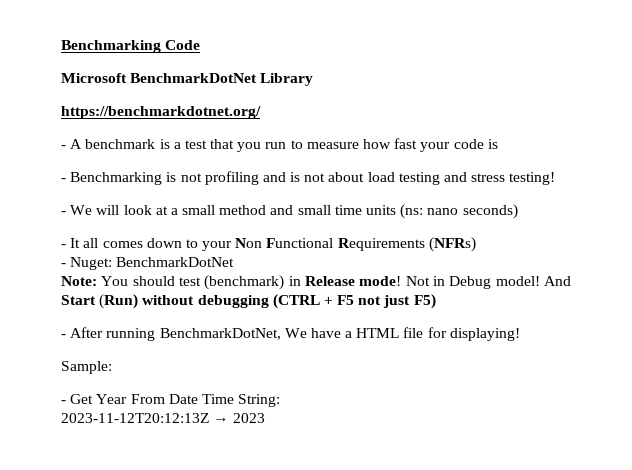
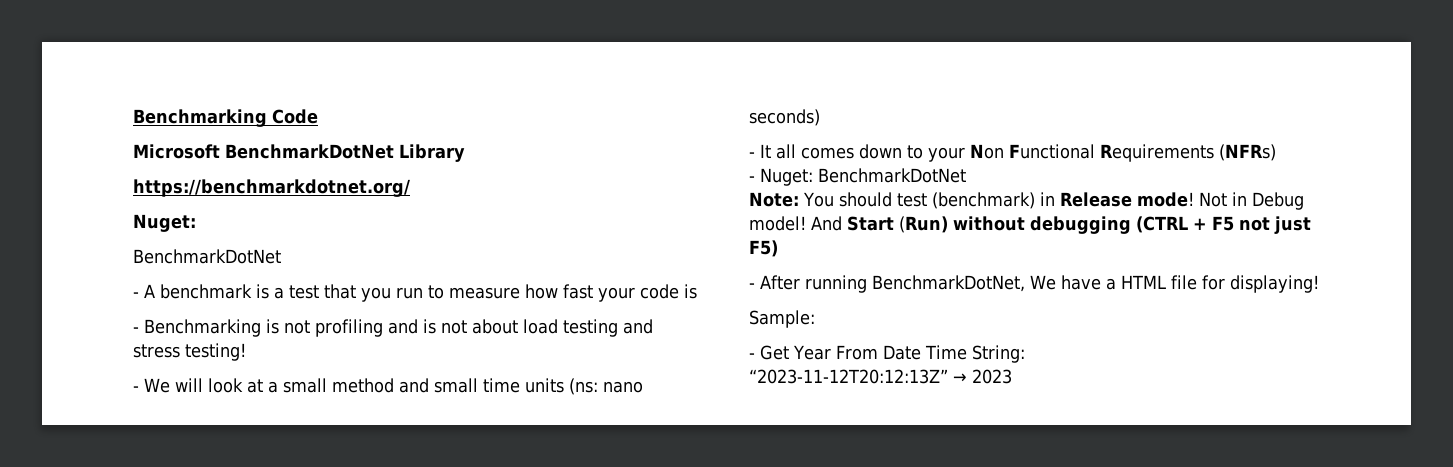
(261, 112) none -> [133,214,196,232] [133,249,281,264] // Nuget: // BenchmarkDotNet
[61,413,209,423] 2023-11-12T20:12:13Z -> [749,369,948,384] “2023-11-12T20:12:13Z”

